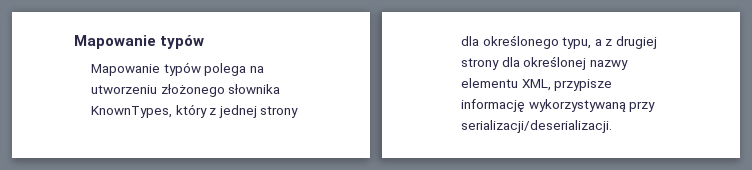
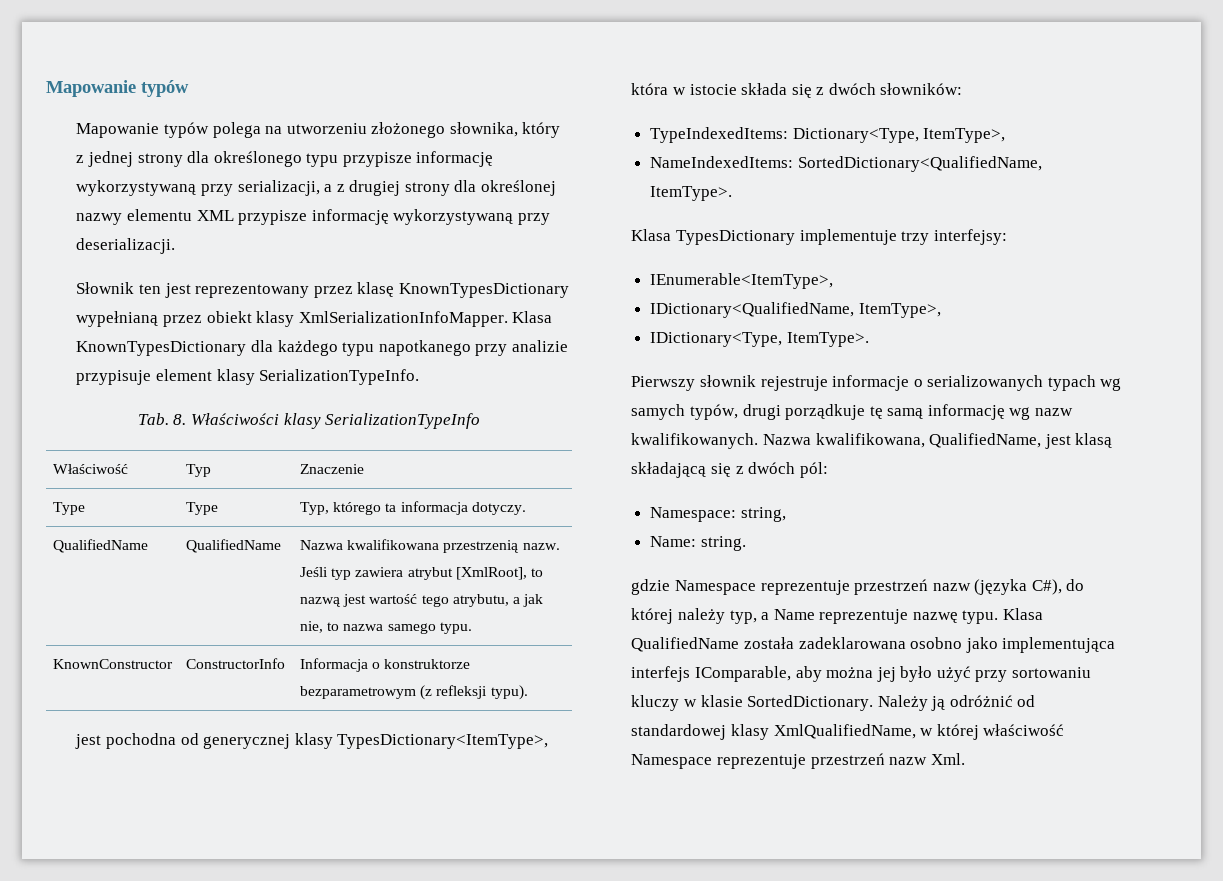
[228,84,281,94] [90,106,172,118] słownika KnownTypes, -> [449,122,518,137] słownika,
[562,37,592,49] typu, -> [306,151,494,167] [76,180,320,196] typu przypisze informację wykorzystywaną przy serializacji,
[521,79,613,91] [460,99,656,112] [460,120,612,133] XML, przypisze informację wykorzystywaną przy serializacji/deserializacji. -> [196,209,550,225] [76,238,176,254] [76,282,569,298] [76,311,553,327] [76,340,568,356] [76,369,420,385] [137,413,481,429] [52,464,128,474] [185,464,211,477] [299,464,364,474] [52,502,85,515] [185,502,218,515] [299,501,526,515] [52,539,148,553] [185,539,281,553] [299,539,560,553] [299,567,543,580] [299,594,544,607] [299,621,472,634] [52,659,173,669] [185,658,285,669] [299,658,471,672] [299,685,528,700] [75,733,549,749] [631,83,963,98] [650,127,1006,143] [650,156,1042,172] [650,186,733,201] [631,229,1007,245] [650,273,834,289] [650,302,941,318] [650,332,869,347] [631,375,1122,391] [631,404,1074,420] [631,433,1113,449] [631,462,828,478] [650,507,786,522] [650,536,746,551] [631,579,1085,595] [631,608,1044,624] [631,637,1116,653] [631,666,1092,682] [631,695,1036,711] [631,724,1065,740] [631,753,965,769] XML przypisze informację wykorzystywaną przy deserializacji. // Słownik ten jest reprezentowany przez klasę KnownTypesDictionary wypełnianą przez obiekt klasy XmlSerializationInfoMapper. Klasa KnownTypesDictionary dla każdego typu napotkanego przy analizie przypisuje element klasy SerializationTypeInfo. // Tab. 8. Właściwości klasy SerializationTypeInfo // Właściwość | Typ | Znaczenie // Type | Type | Typ, którego ta informacja dotyczy. // QualifiedName | QualifiedName | Nazwa kwalifikowana przestrzenią nazw. Jeśli typ zawiera atrybut [XmlRoot], to nazwą jest wartość tego atrybutu, a jak nie, to nazwa samego typu. // KnownConstructor | ConstructorInfo | Informacja o konstruktorze bezparametrowym (z refleksji typu). // jest pochodna od generycznej klasy TypesDictionary<ItemType>, która w istocie składa się z dwóch słowników: // TypeIndexedItems: Dictionary<Type, ItemType>, // NameIndexedItems: SortedDictionary<QualifiedName, ItemType>. // Klasa TypesDictionary implementuje trzy interfejsy: // IEnumerable<ItemType>, // IDictionary<QualifiedName, ItemType>, // IDictionary<Type, ItemType>. // Pierwszy słownik rejestruje informacje o serializowanych typach wg samych typów, drugi porządkuje tę samą informację wg nazw kwalifikowanych. Nazwa kwalifikowana, QualifiedName, jest klasą składającą się z dwóch pól: // Namespace: string, // Name: string. // gdzie Namespace reprezentuje przestrzeń nazw (języka C#), do której należy typ, a Name reprezentuje nazwę typu. Klasa QualifiedName została zadeklarowana osobno jako implementująca interfejs IComparable, aby można jej było użyć przy sortowaniu kluczy w klasie SortedDictionary. Należy ją odróżnić od standardowej klasy XmlQualifiedName, w której właściwość Namespace reprezentuje przestrzeń nazw Xml.

